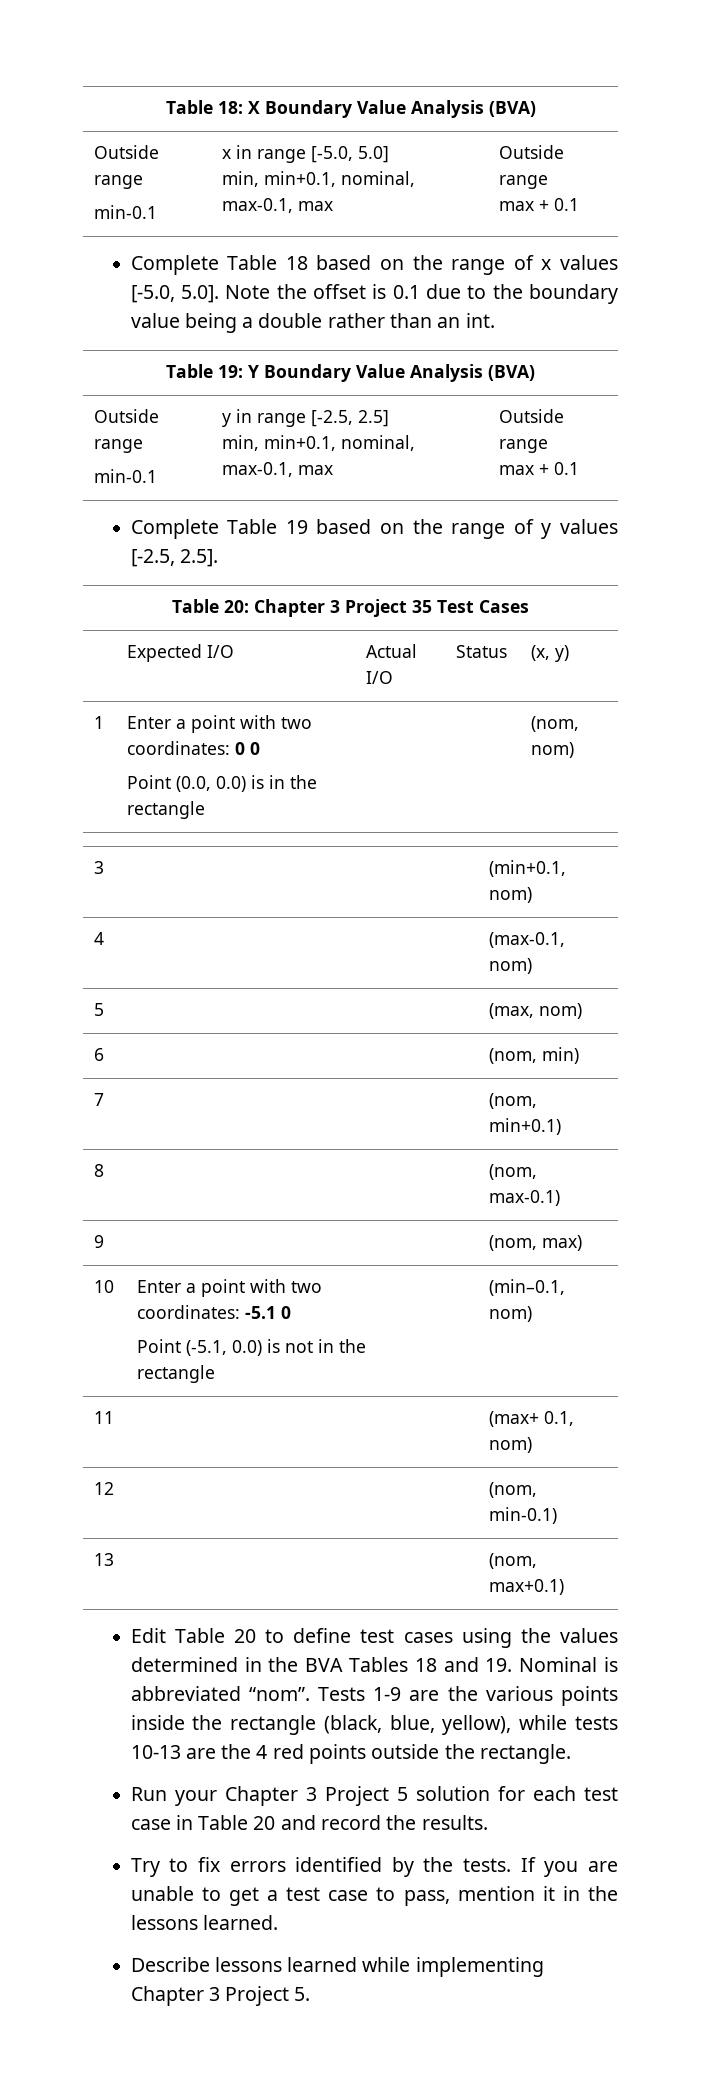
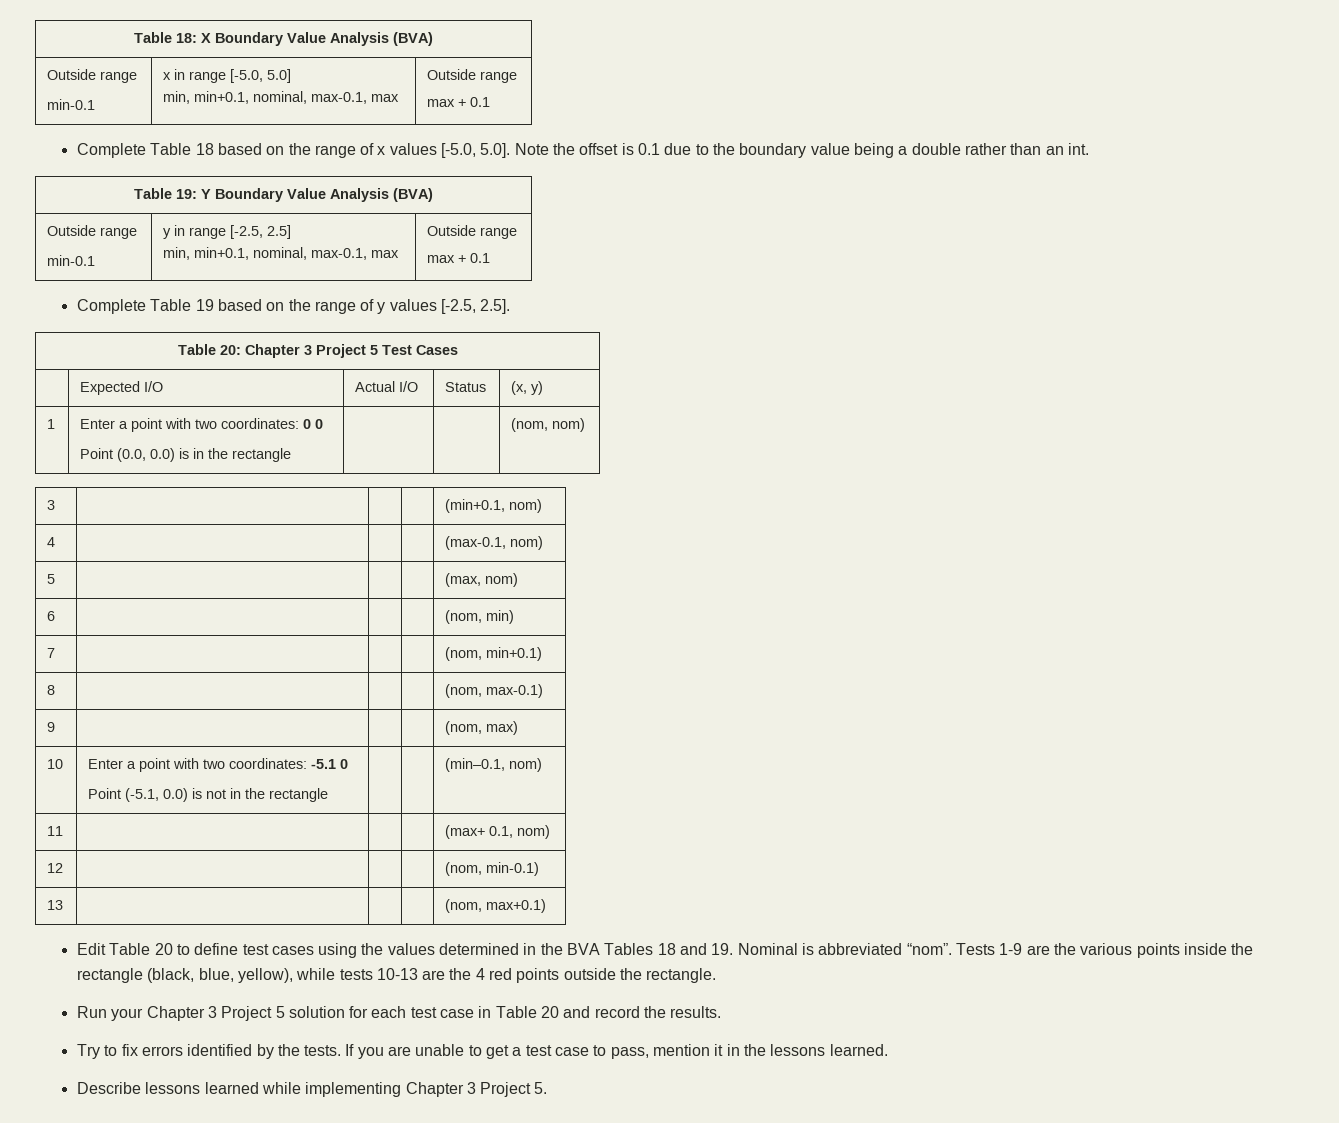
[412,600,432,613] 35 -> [369,345,378,355] 5

